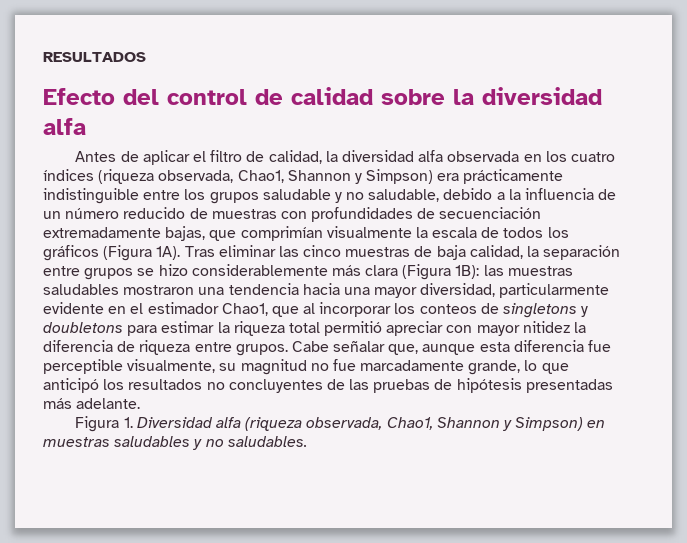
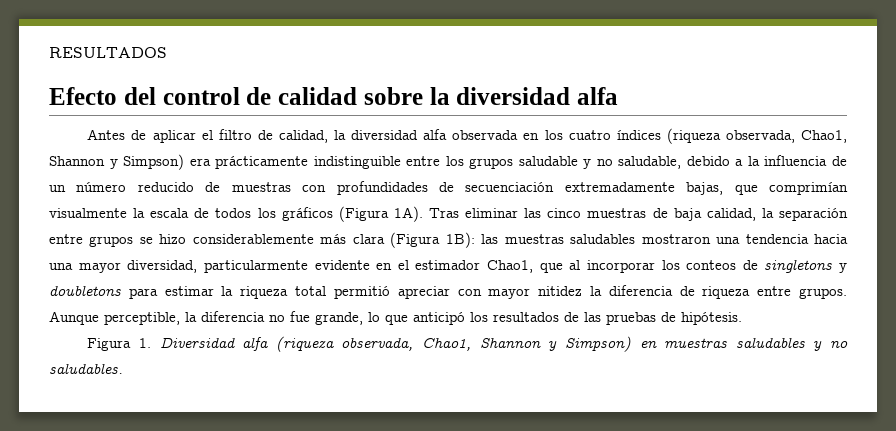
[291,340,612,355] [43,359,307,375] Cabe señalar que, aunque esta diferencia fue perceptible visualmente, su magnitud -> [49,311,265,325] Aunque perceptible, la diferencia
[360,360,465,371] marcadamente -> (310, 316) none
[206,379,323,393] no concluyentes -> (559, 317) none
[456,378,613,393] [43,398,141,409] hipótesis presentadas más adelante. -> [681,312,742,325] hipótesis.

